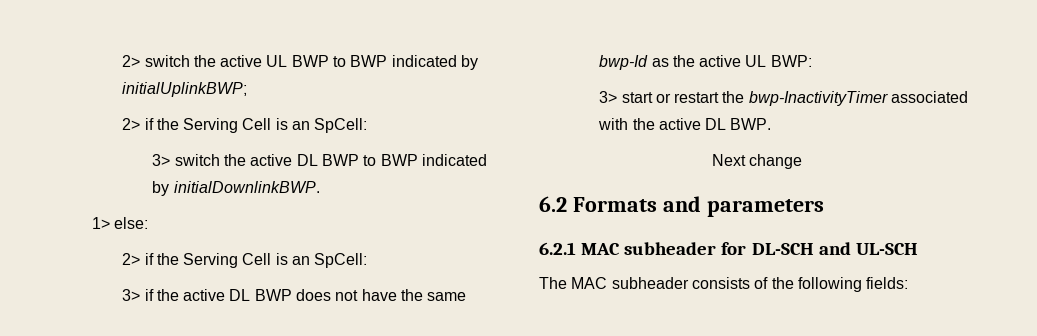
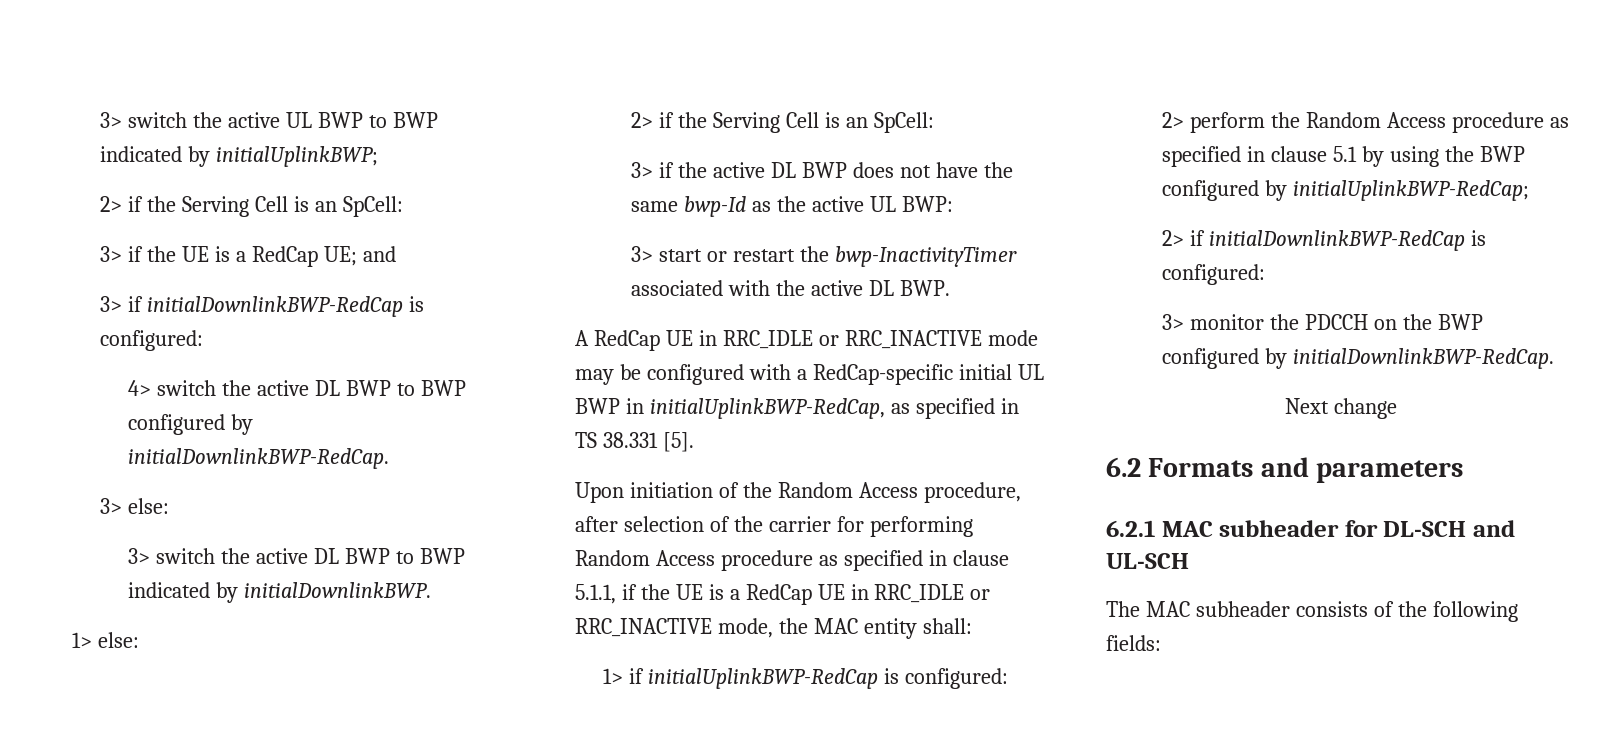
[122,55,141,67] 2> -> [100,112,123,128] 3>
(368, 125) none -> [100,246,396,267] [100,296,425,317] [100,330,204,351] [128,380,466,396] [128,414,254,435] [128,448,390,469] [100,498,170,514] // 3> if the UE is a RedCap UE; and // 3> if initialDownlinkBWP-RedCap is configured: // 4> switch the active DL BWP to BWP configured by initialDownlinkBWP-RedCap. // 3> else:
(772, 124) none -> [575,330,1038,351] [575,364,1044,385] [575,398,1019,419] [575,432,694,452] [575,482,1021,503] [575,516,973,537] [575,550,1009,571] [575,584,991,605] [575,618,972,639] [603,668,1008,689] [1162,112,1569,133] [1162,146,1525,167] [1162,180,1530,201] [1162,230,1487,251] [1162,264,1266,285] [1162,314,1483,330] [1162,348,1555,369] // A RedCap UE in RRC_IDLE or RRC_INACTIVE mode may be configured with a RedCap-specific initial UL BWP in initialUplinkBWP-RedCap, as specified in TS 38.331 [5]. // Upon initiation of the Random Access procedure, after selection of the carrier for performing Random Access procedure as specified in clause 5.1.1, if the UE is a RedCap UE in RRC_IDLE or RRC_INACTIVE mode, the MAC entity shall: // 1> if initialUplinkBWP-RedCap is configured: // 2> perform the Random Access procedure as specified in clause 5.1 by using the BWP configured by initialUplinkBWP-RedCap; // 2> if initialDownlinkBWP-RedCap is configured: // 3> monitor the PDCCH on the BWP configured by initialDownlinkBWP-RedCap.

